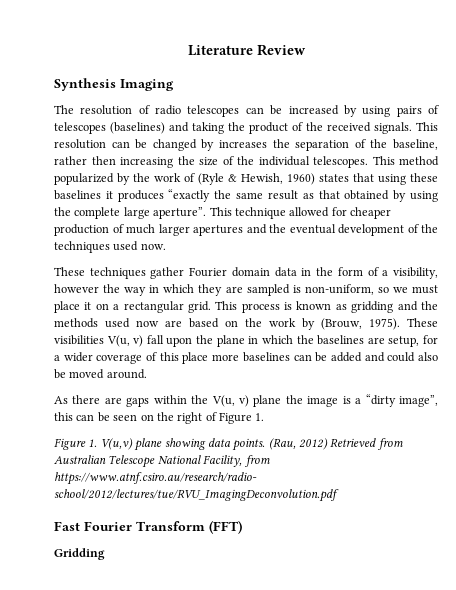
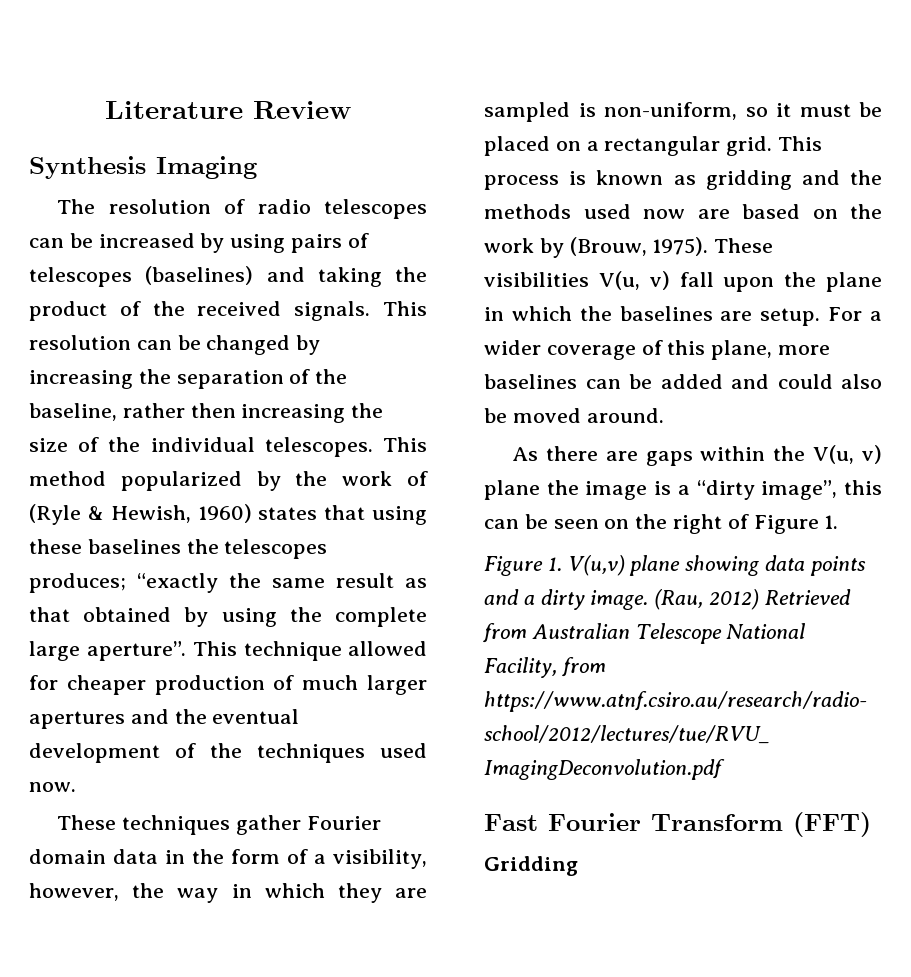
[218,140,267,148] increases -> [29,370,133,389] increasing
[105,190,164,202] it produces -> [186,539,328,559] [29,573,126,593] the telescopes produces;
[54,284,99,293] however -> [29,883,119,901] however,
[392,285,438,294] [54,301,92,313] we must place it -> [776,102,882,117] [484,136,550,156] it must be placed
[388,335,439,347] setup, for -> [760,307,863,326] setup. For
[182,352,209,364] place -> [711,340,773,360] plane,
[232,438,266,451] points. -> [809,556,866,576] [484,589,649,610] points and a dirty image.

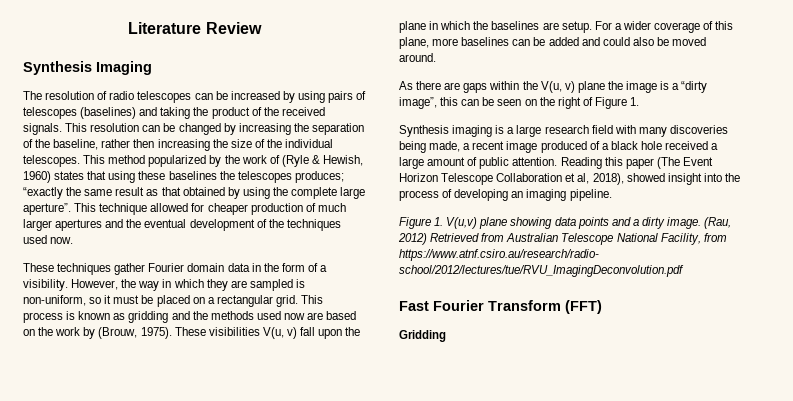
[333,849,427,869] [29,883,119,901] visibility, however, -> [23,279,119,291] visibility. However,
(839, 522) none -> [399,125,728,137] [399,141,719,153] [399,157,713,169] [399,173,740,185] [399,189,612,201] // Synthesis imaging is a large research field with many discoveries being made, a recent image produced of a black hole received a large amount of public attention. Reading this paper (The Event Horizon Telescope Collaboration et al, 2018), showed insight into the process of developing an imaging pipeline.

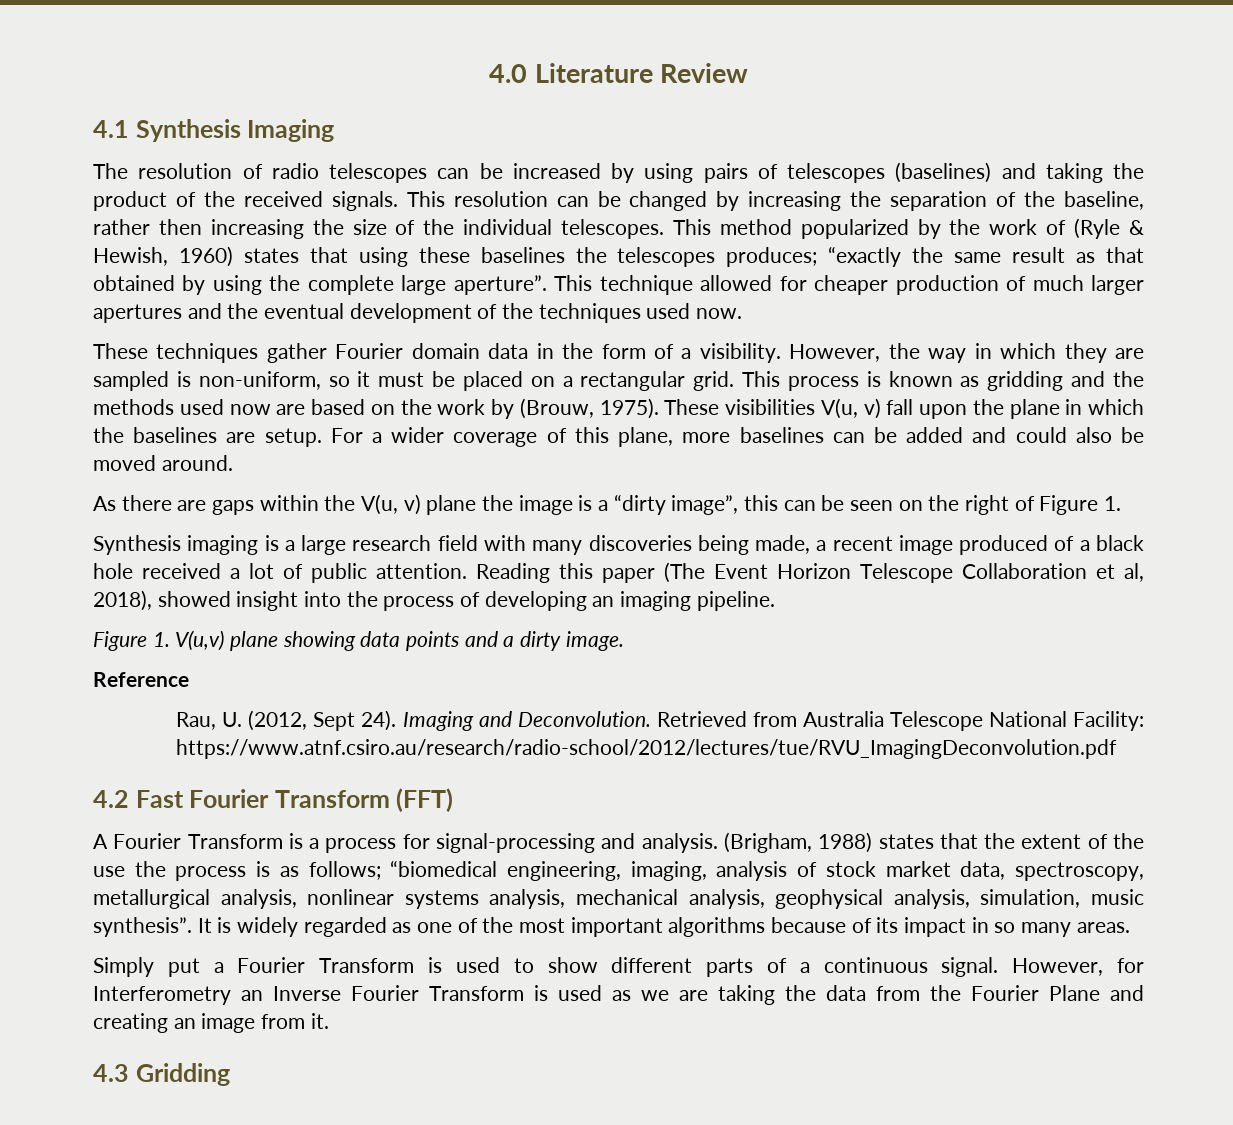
(128, 28) none -> [489,64,528,83] 4.0
(262, 28) none -> [93,120,129,138] 4.1
[399,157,466,169] large amount -> [249,563,274,579] lot
[704,217,732,229] [398,233,427,245] (Rau, 2012) -> [93,672,189,687] [176,710,651,731] // Reference // Rau, U. (2012, Sept 24). Imaging and Deconvolution.
[506,233,559,242] Australian -> [802,711,884,727] Australia
[660,233,727,245] [399,249,599,261] [399,265,684,277] Facility, from https://www.atnf.csiro.au/research/radio- school/2012/lectures/tue/RVU_ImagingDeconvolution.pdf // -> [1073,711,1144,731] [176,739,1118,759] [93,790,129,808] Facility: https://www.atnf.csiro.au/research/radio-school/2012/lectures/tue/RVU_ImagingDeconvolution.pdf // 4.2
(602, 307) none -> [93,832,1144,853] [93,860,1144,881] [93,889,1144,909] [93,917,1130,937] [93,957,1144,977] [93,985,1144,1005] [93,1013,329,1033] [93,1064,129,1082] A Fourier Transform is a process for signal-processing and analysis. (Brigham, 1988) states that the extent of the use the process is as follows; “biomedical engineering, imaging, analysis of stock market data, spectroscopy, metallurgical analysis, nonlinear systems analysis, mechanical analysis, geophysical analysis, simulation, music synthesis”. It is widely regarded as one of the most important algorithms because of its impact in so many areas. // Simply put a Fourier Transform is used to show different parts of a continuous signal. However, for Interferometry an Inverse Fourier Transform is used as we are taking the data from the Fourier Plane and creating an image from it. // 4.3

